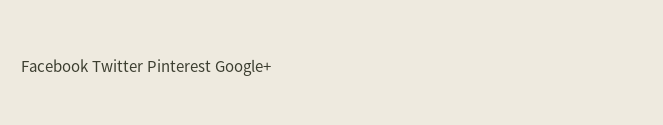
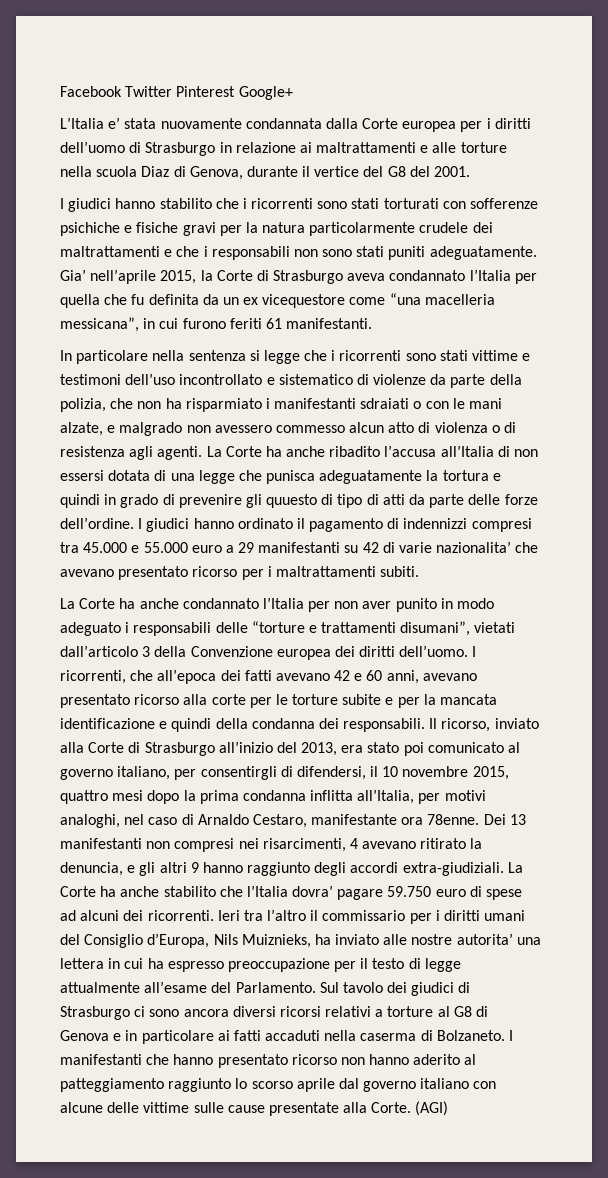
(272, 67) none -> [60,117,531,132] [60,141,507,156] [60,166,471,180] [60,198,539,212] [60,222,493,236] [60,246,537,260] [60,269,537,284] [60,293,495,308] [60,317,373,332] [60,350,531,364] [60,373,522,388] [60,398,503,412] [60,422,517,436] [60,445,539,460] [60,470,501,484] [60,494,538,508] [60,517,532,532] [60,541,539,553] [60,566,420,580] [60,597,495,612] [60,621,516,636] [60,645,477,660] [60,669,477,684] [60,694,498,708] [60,718,539,732] [60,741,521,756] [60,766,509,780] [60,789,486,804] [60,814,526,828] [60,838,483,852] [60,862,523,876] [60,885,523,900] [60,909,526,924] [60,933,541,948] [60,958,461,972] [60,981,471,996] [60,1006,489,1020] [60,1030,514,1044] [60,1054,477,1068] [60,1078,497,1092] [60,1101,449,1116] // L’Italia e’ stata nuovamente condannata dalla Corte europea per i diritti dell’uomo di Strasburgo in relazione ai maltrattamenti e alle torture nella scuola Diaz di Genova, durante il vertice del G8 del 2001. // I giudici hanno stabilito che i ricorrenti sono stati torturati con sofferenze psichiche e fisiche gravi per la natura particolarmente crudele dei maltrattamenti e che i responsabili non sono stati puniti adeguatamente. Gia’ nell’aprile 2015, la Corte di Strasburgo aveva condannato l’Italia per quella che fu definita da un ex vicequestore come “una macelleria messicana”, in cui furono feriti 61 manifestanti. // In particolare nella sentenza si legge che i ricorrenti sono stati vittime e testimoni dell’uso incontrollato e sistematico di violenze da parte della polizia, che non ha risparmiato i manifestanti sdraiati o con le mani alzate, e malgrado non avessero commesso alcun atto di violenza o di resistenza agli agenti. La Corte ha anche ribadito l’accusa all’Italia di non essersi dotata di una legge che punisca adeguatamente la tortura e quindi in grado di prevenire gli quuesto di tipo di atti da parte delle forze dell’ordine. I giudici hanno ordinato il pagamento di indennizzi compresi tra 45.000 e 55.000 euro a 29 manifestanti su 42 di varie nazionalita’ che avevano presentato ricorso per i maltrattamenti subiti. // La Corte ha anche condannato l’Italia per non aver punito in modo adeguato i responsabili delle “torture e trattamenti disumani”, vietati dall’articolo 3 della Convenzione europea dei diritti dell’uomo. I ricorrenti, che all’epoca dei fatti avevano 42 e 60 anni, avevano presentato ricorso alla corte per le torture subite e per la mancata identificazione e quindi della condanna dei responsabili. Il ricorso, inviato alla Corte di Strasburgo all’inizio del 2013, era stato poi comunicato al governo italiano, per consentirgli di difendersi, il 10 novembre 2015, quattro mesi dopo la prima condanna inflitta all’Italia, per motivi analoghi, nel caso di Arnaldo Cestaro, manifestante ora 78enne. Dei 13 manifestanti non compresi nei risarcimenti, 4 avevano ritirato la denuncia, e gli altri 9 hanno raggiunto degli accordi extra-giudiziali. La Corte ha anche stabilito che l’Italia dovra’ pagare 59.750 euro di spese ad alcuni dei ricorrenti. Ieri tra l’altro il commissario per i diritti umani del Consiglio d’Europa, Nils Muiznieks, ha inviato alle nostre autorita’ una lettera in cui ha espresso preoccupazione per il testo di legge attualmente all’esame del Parlamento. Sul tavolo dei giudici di Strasburgo ci sono ancora diversi ricorsi relativi a torture al G8 di Genova e in particolare ai fatti accaduti nella caserma di Bolzaneto. I manifestanti che hanno presentato ricorso non hanno aderito al patteggiamento raggiunto lo scorso aprile dal governo italiano con alcune delle vittime sulle cause presentate alla Corte. (AGI)

